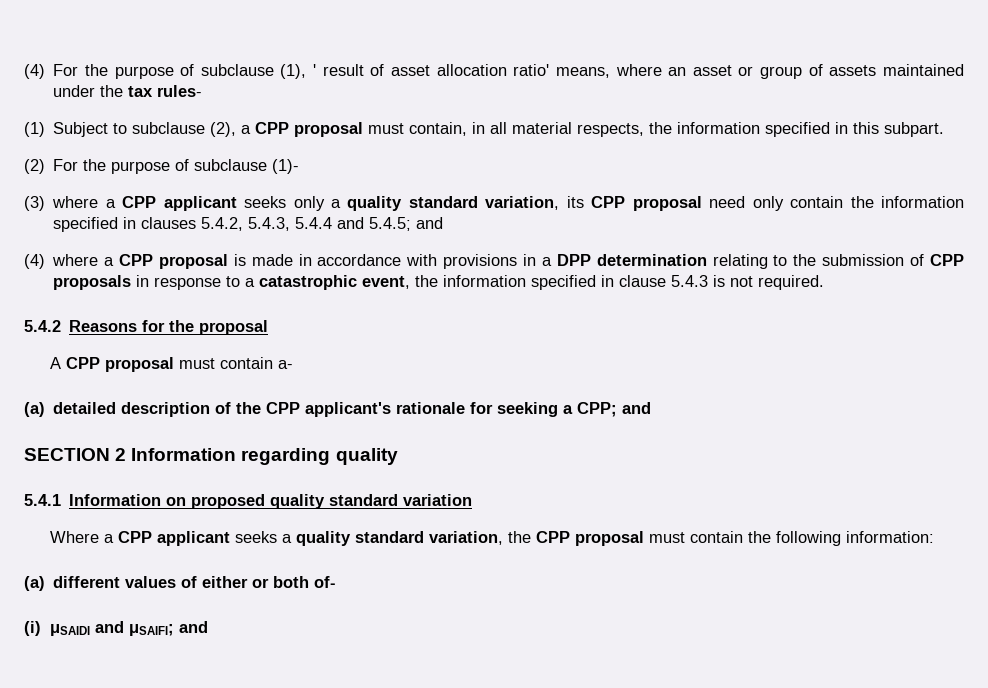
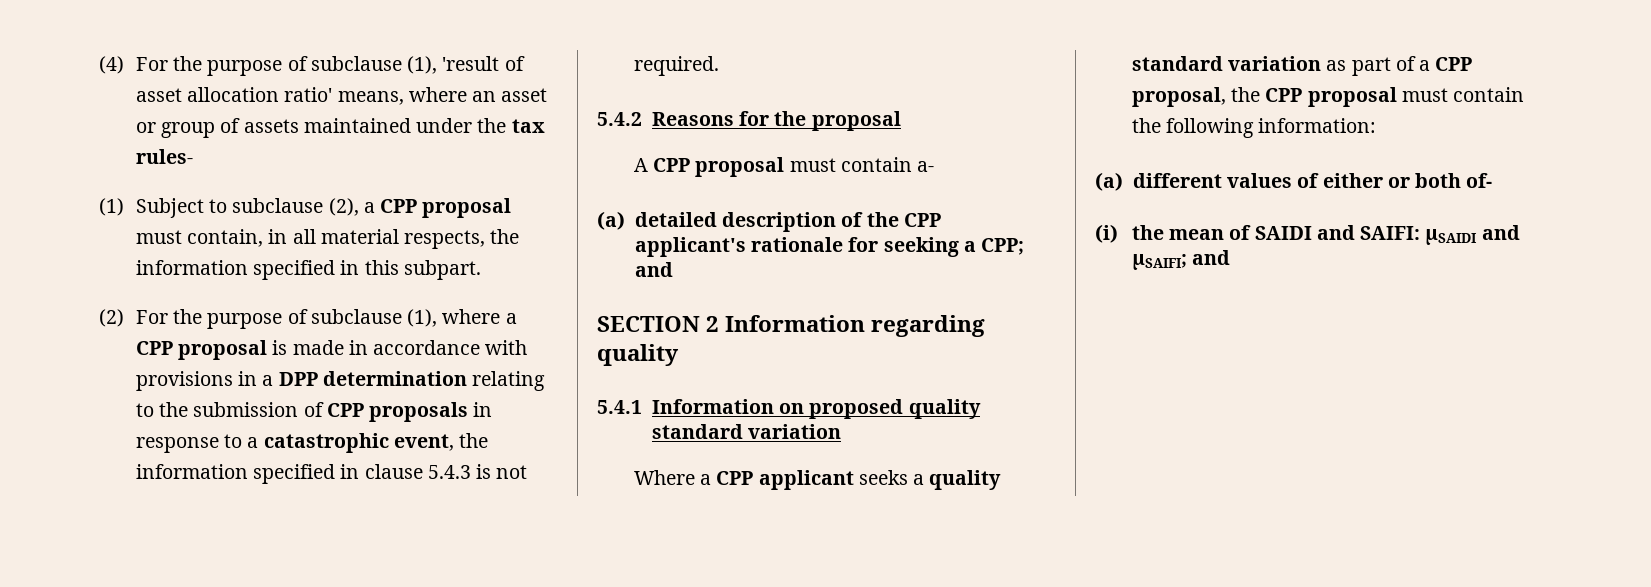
[313,64,364,76] ' result -> [442,56,500,71] 'result
[272,159,300,174] [24,196,965,211] [53,217,444,232] [24,254,45,269] (1)- // (3) where a CPP applicant seeks only a quality standard variation, its CPP proposal need only contain the information specified in clauses 5.4.2, 5.4.3, 5.4.4 and 5.4.5; and // (4) -> [407,309,438,327] (1),
[429,531,504,545] variation, -> [1228,56,1473,76] [1131,87,1226,107] variation as part of a CPP proposal,
(41, 628) none -> [1131,225,1421,240] the mean of SAIDI and SAIFI:

